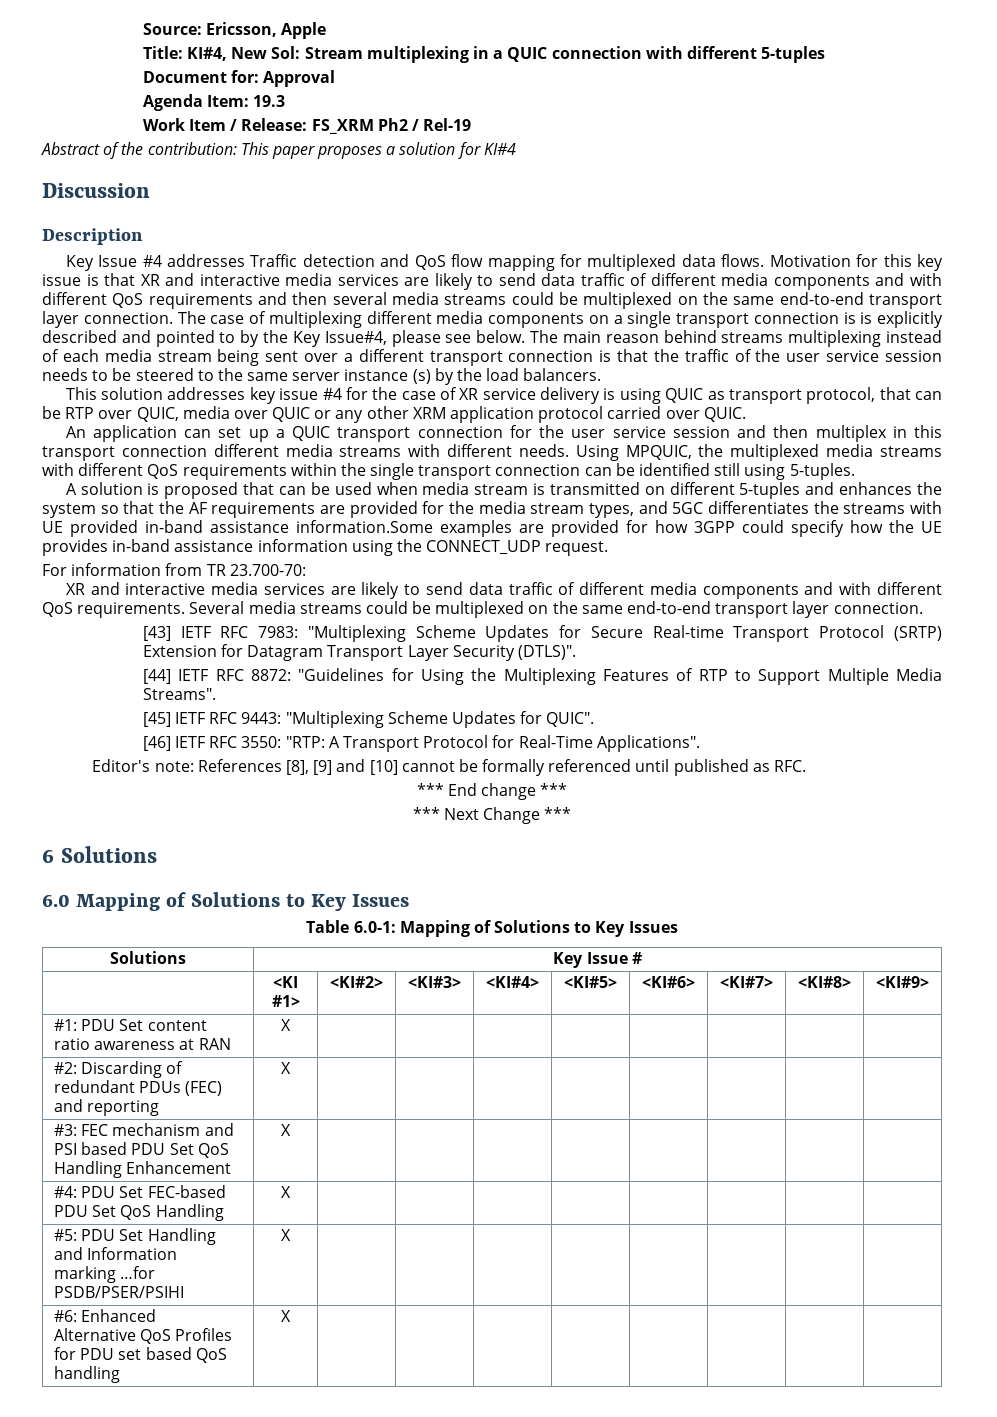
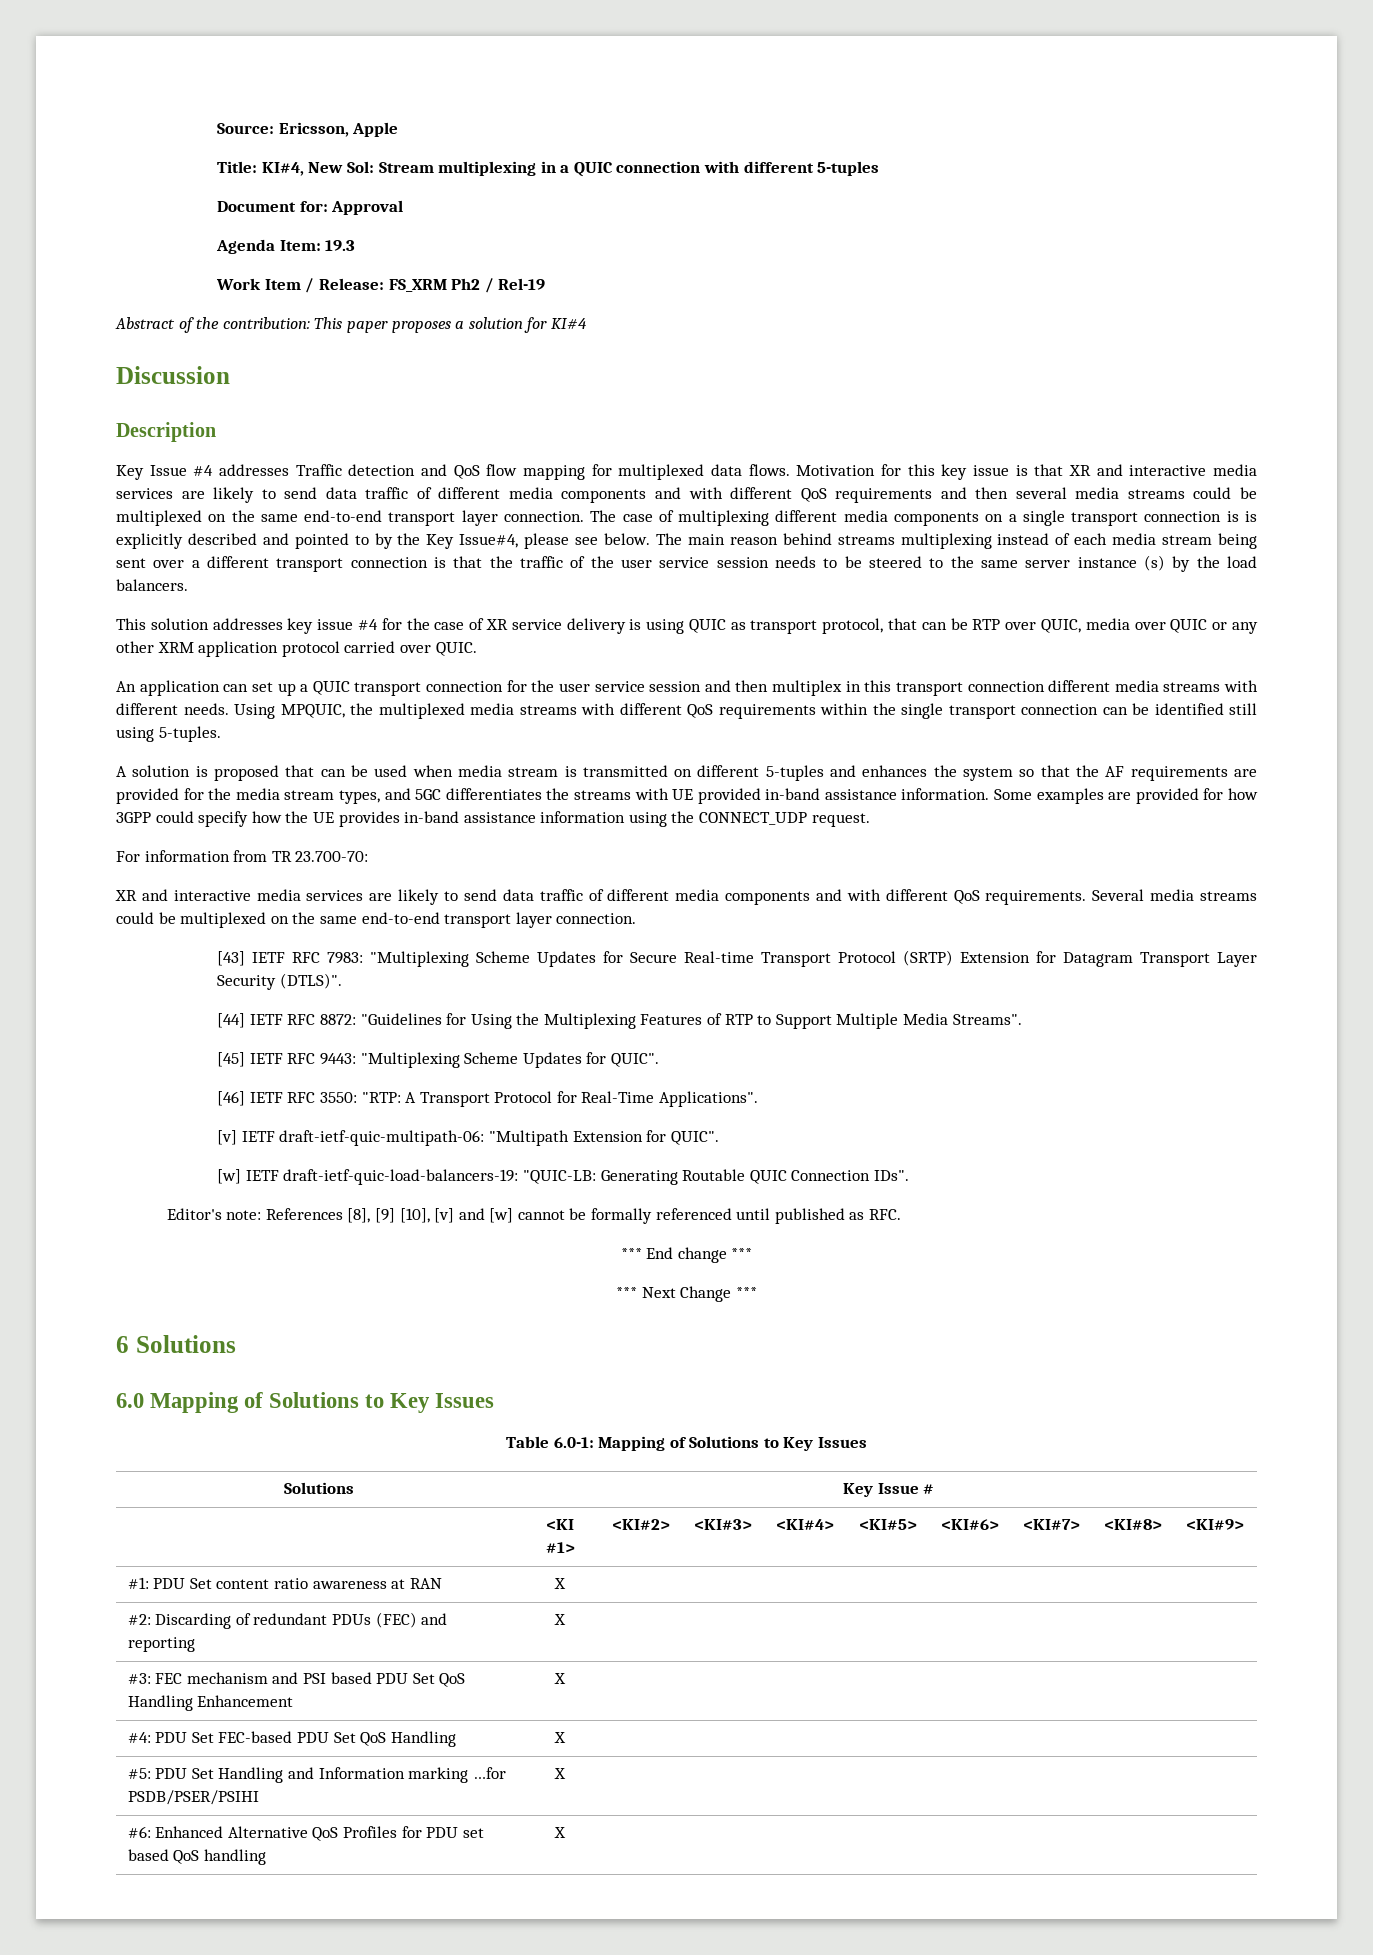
[296,520,433,533] information.Some -> [901,788,1033,800] information. Some
(700, 743) none -> [217,1130,719,1146] [217,1169,909,1185] // [v] IETF draft-ietf-quic-multipath-06: "Multipath Extension for QUIC". // [w] IETF draft-ietf-quic-load-balancers-19: "QUIC-LB: Generating Routable QUIC Connection IDs".
[336,759,398,775] and [10] -> [399,1208,514,1223] [10], [v] and [w]

